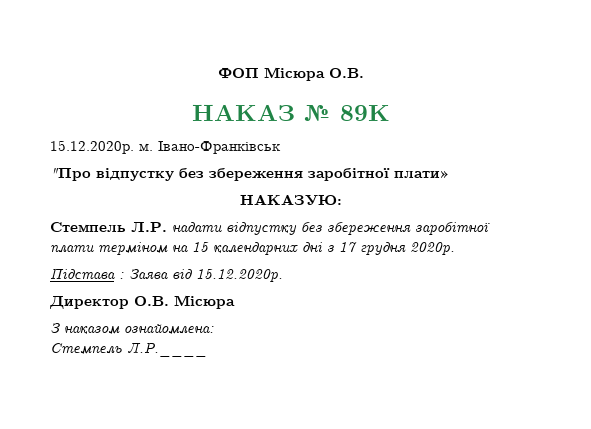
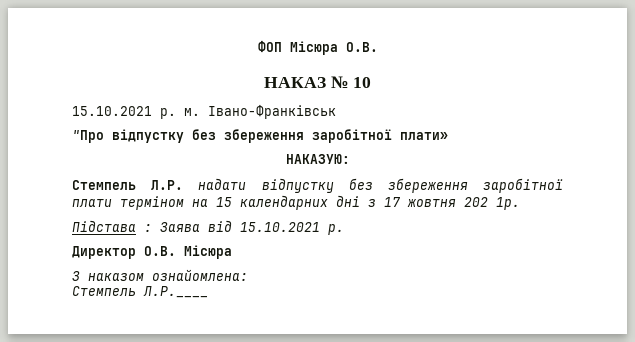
[339,105,390,121] [50,140,134,154] 89К // 15.12.2020р. -> [353,77,372,88] [72,106,176,119] 10 // 15.10.2021 р.
[360,242,455,256] грудня 2020р. -> [407,197,520,210] жовтня 202 1р.
[196,269,283,283] 15.12.2020р. -> [240,222,344,235] 15.10.2021 р.

